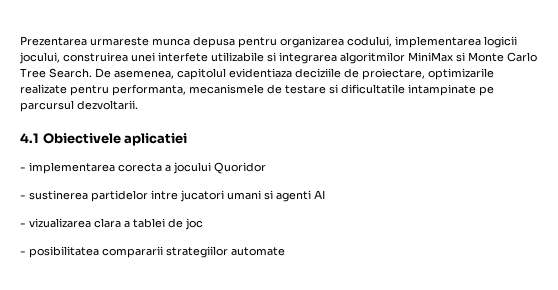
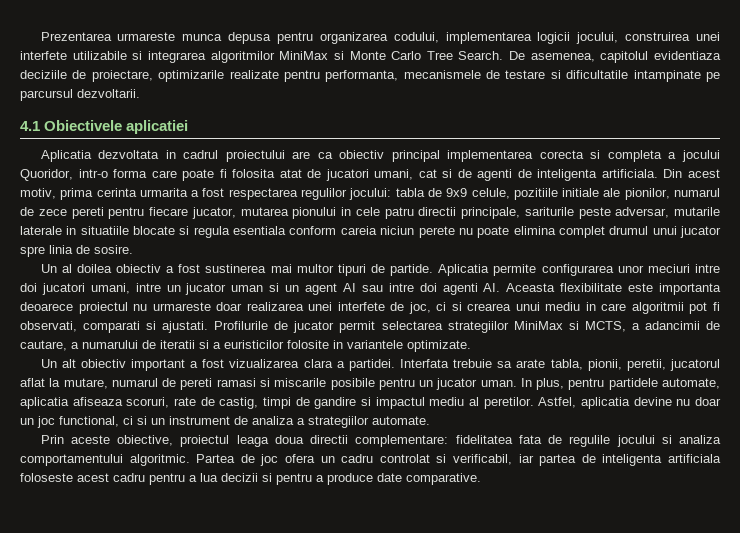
[20,162,266,174] [20,190,325,202] [20,218,203,230] [20,246,285,258] - implementarea corecta a jocului Quoridor // - sustinerea partidelor intre jucatori umani si agenti AI // - vizualizarea clara a tablei de joc // - posibilitatea compararii strategiilor automate -> [40,150,721,162] [20,169,720,181] [20,188,720,200] [20,207,720,219] [20,226,722,238] [20,245,133,257] [40,264,720,276] [20,283,722,295] [20,302,720,314] [20,321,721,333] [20,340,471,352] [40,359,720,371] [20,378,721,390] [20,397,721,409] [20,416,430,428] [40,435,721,447] [20,454,722,466] [20,473,481,485] Aplicatia dezvoltata in cadrul proiectului are ca obiectiv principal implementarea corecta si completa a jocului Quoridor, intr-o forma care poate fi folosita atat de jucatori umani, cat si de agenti de inteligenta artificiala. Din acest motiv, prima cerinta urmarita a fost respectarea regulilor jocului: tabla de 9x9 celule, pozitiile initiale ale pionilor, numarul de zece pereti pentru fiecare jucator, mutarea pionului in cele patru directii principale, sariturile peste adversar, mutarile laterale in situatiile blocate si regula esentiala conform careia niciun perete nu poate elimina complet drumul unui jucator spre linia de sosire. // Un al doilea obiectiv a fost sustinerea mai multor tipuri de partide. Aplicatia permite configurarea unor meciuri intre doi jucatori umani, intre un jucator uman si un agent AI sau intre doi agenti AI. Aceasta flexibilitate este importanta deoarece proiectul nu urmareste doar realizarea unei interfete de joc, ci si crearea unui mediu in care algoritmii pot fi observati, comparati si ajustati. Profilurile de jucator permit selectarea strategiilor MiniMax si MCTS, a adancimii de cautare, a numarului de iteratii si a euristicilor folosite in variantele optimizate. // Un alt obiectiv important a fost vizualizarea clara a partidei. Interfata trebuie sa arate tabla, pionii, peretii, jucatorul aflat la mutare, numarul de pereti ramasi si miscarile posibile pentru un jucator uman. In plus, pentru partidele automate, aplicatia afiseaza scoruri, rate de castig, timpi de gandire si impactul mediu al peretilor. Astfel, aplicatia devine nu doar un joc functional, ci si un instrument de analiza a strategiilor automate. // Prin aceste obiective, proiectul leaga doua directii complementare: fidelitatea fata de regulile jocului si analiza comportamentului algoritmic. Partea de joc ofera un cadru controlat si verificabil, iar partea de inteligenta artificiala foloseste acest cadru pentru a lua decizii si pentru a produce date comparative.

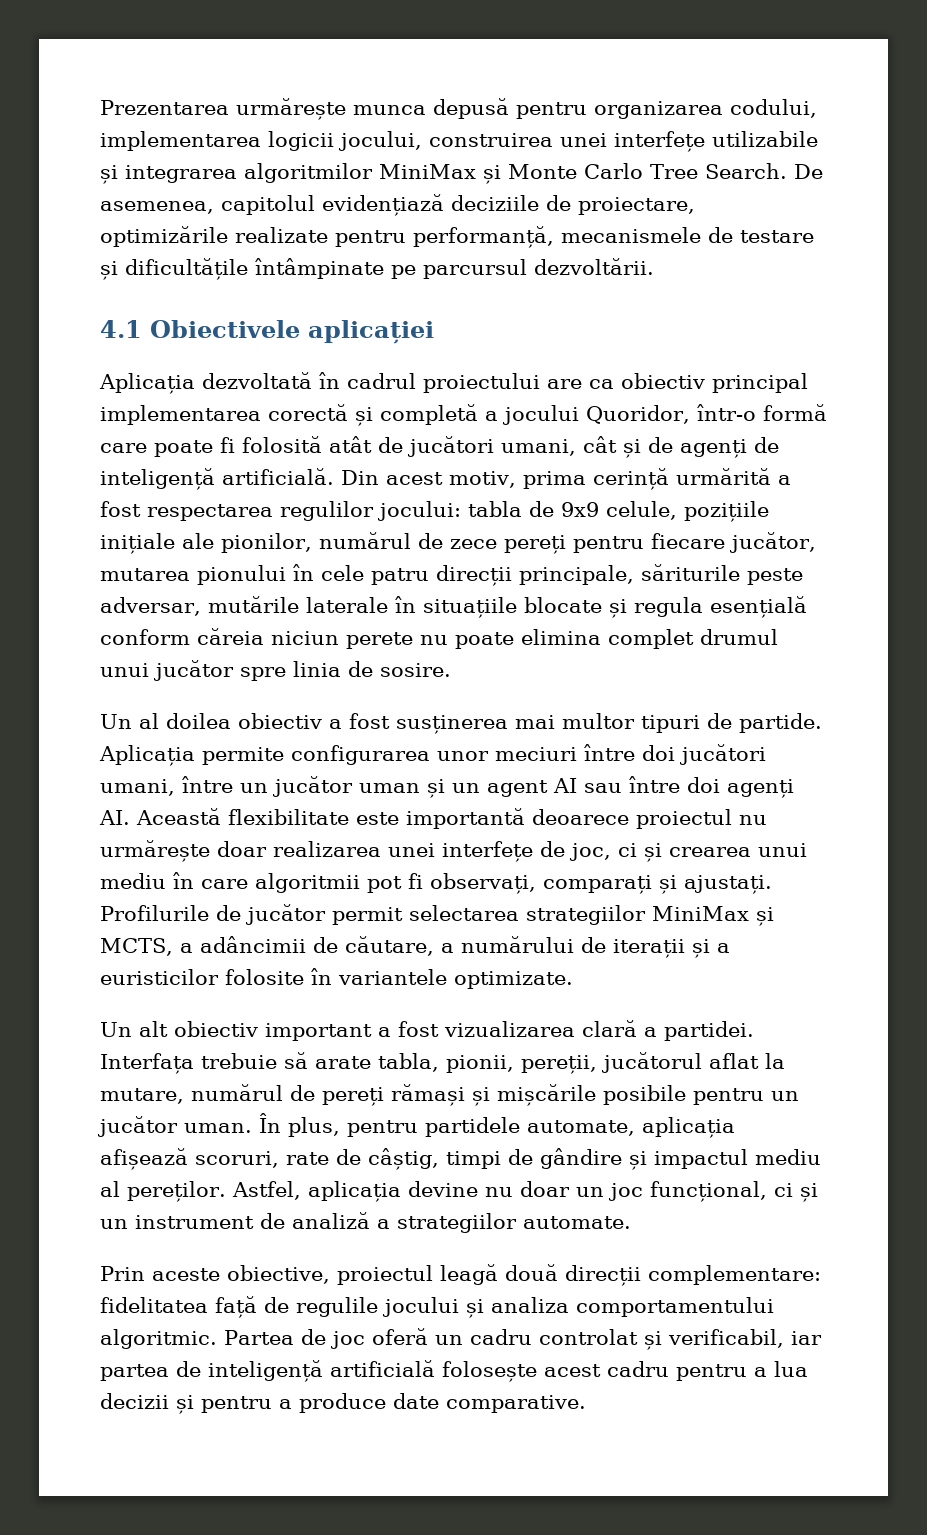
[117,32,272,44] urmareste munca depusa -> [236,98,509,120] urmărește munca depusă
[20,51,143,60] interfete utilizabile si -> [614,131,818,152] [100,165,118,184] interfețe utilizabile și
[333,51,344,60] si -> [483,165,501,184] și
[654,51,722,60] evidentiaza -> [322,194,444,216] evidențiază
[158,70,225,82] optimizarile -> [100,226,228,247] optimizările
[325,70,399,82] performanta, -> [413,226,554,248] performanță,
[550,70,701,82] si dificultatile intampinate -> [100,258,384,280] și dificultățile întâmpinate
[77,89,140,98] dezvoltarii. -> [534,258,654,275] dezvoltării.
[126,120,189,134] [40,150,176,162] aplicatiei // Aplicatia dezvoltata in -> [308,320,434,344] [99,372,340,394] aplicației // Aplicația dezvoltată în
[539,150,662,162] corecta si completa -> [268,404,478,426] corectă și completă
[78,169,148,178] intr-o forma -> [696,404,827,421] într-o formă
[232,169,658,181] folosita atat de jucatori umani, cat si de agenti de inteligenta artificiala. -> [242,436,779,458] [100,468,334,490] folosită atât de jucători umani, cât și de agenți de inteligență artificială.
[96,188,188,197] cerinta urmarita -> [592,468,771,490] cerință urmărită
[513,188,600,200] pozitiile initiale -> [684,501,769,522] [100,533,175,554] pozițiile inițiale
[674,188,720,197] numarul -> [318,532,411,549] numărul
[71,207,104,219] pereti -> [503,535,566,554] pereți
[191,207,236,219] jucator, -> [728,532,816,553] jucător,
[341,207,351,216] in -> [293,564,314,581] în
[418,207,720,219] [20,226,377,238] directii principale, sariturile peste adversar, mutarile laterale in situatiile blocate si regula esentiala conform careia -> [436,564,803,586] [100,596,807,618] [100,628,264,645] direcții principale, săriturile peste adversar, mutările laterale în situațiile blocate și regula esențială conform căreia
[680,226,722,238] jucator -> [153,660,234,681] jucător
[205,264,267,273] sustinerea -> [396,715,508,734] susținerea
[438,264,490,276] Aplicatia -> [99,745,195,766] Aplicația
[694,264,720,273] [20,283,556,295] intre doi jucatori umani, intre un jucator uman si un agent AI sau intre doi agenti AI. Aceasta -> [584,744,766,765] [100,776,794,798] [99,808,221,825] între doi jucători umani, între un jucător uman și un agent AI sau între doi agenți AI. Această
[659,283,722,295] importanta -> [406,808,525,829] importantă
[152,302,211,311] urmareste -> [100,840,210,862] urmărește
[337,302,385,311] interfete -> [442,841,533,862] interfețe
[451,302,462,311] si -> [644,843,662,862] și
[585,302,596,311] in -> [173,872,194,889] în
[20,321,209,333] observati, comparati si ajustati. -> [430,873,772,894] observați, comparați și ajustați.
[293,321,335,333] jucator -> [245,904,326,925] jucător
[568,321,579,330] si -> [756,907,774,926] și
[644,321,721,330] [20,340,209,351] adancimii de cautare, a numarului de iteratii si -> [199,936,710,958] adâncimii de căutare, a numărului de iterații și
[333,340,343,349] in -> [311,968,332,985] în
[303,359,333,368] clara -> [582,1020,637,1037] clară
[400,359,513,368] Interfata trebuie sa -> [100,1052,308,1074] Interfața trebuie să
[626,359,720,371] peretii, jucatorul -> [521,1052,702,1074] pereții, jucătorul
[111,378,532,390] numarul de pereti ramasi si miscarile posibile pentru un jucator uman. In -> [191,1084,799,1106] [97,1113,281,1137] numărul de pereți rămași și mișcările posibile pentru un jucător uman. În
[20,397,123,409] aplicatia afiseaza -> [642,1117,735,1138] [100,1148,188,1170] aplicația afișează
[219,397,259,409] castig, -> [368,1148,439,1170] câștig,
[314,397,371,409] gandire si -> [540,1148,647,1170] gândire și
[483,397,630,409] peretilor. Astfel, aplicatia -> [127,1181,401,1202] pereților. Astfel, aplicația
[59,416,147,427] functional, ci si -> [649,1181,818,1202] funcțional, ci și
[252,416,294,425] analiza -> [292,1212,370,1229] analiză
[236,435,349,447] leaga doua directii -> [440,1264,641,1286] leagă două direcții
[518,435,542,444] fata -> [215,1296,257,1318] față
[661,435,672,444] si -> [466,1299,484,1318] și
[285,454,315,463] ofera -> [371,1328,428,1345] oferă
[436,454,447,463] si -> [643,1331,662,1350] și
[602,454,722,466] [20,473,73,482] inteligenta artificiala foloseste -> [208,1360,537,1382] inteligență artificială folosește
[262,473,272,482] si -> [176,1395,194,1414] și

